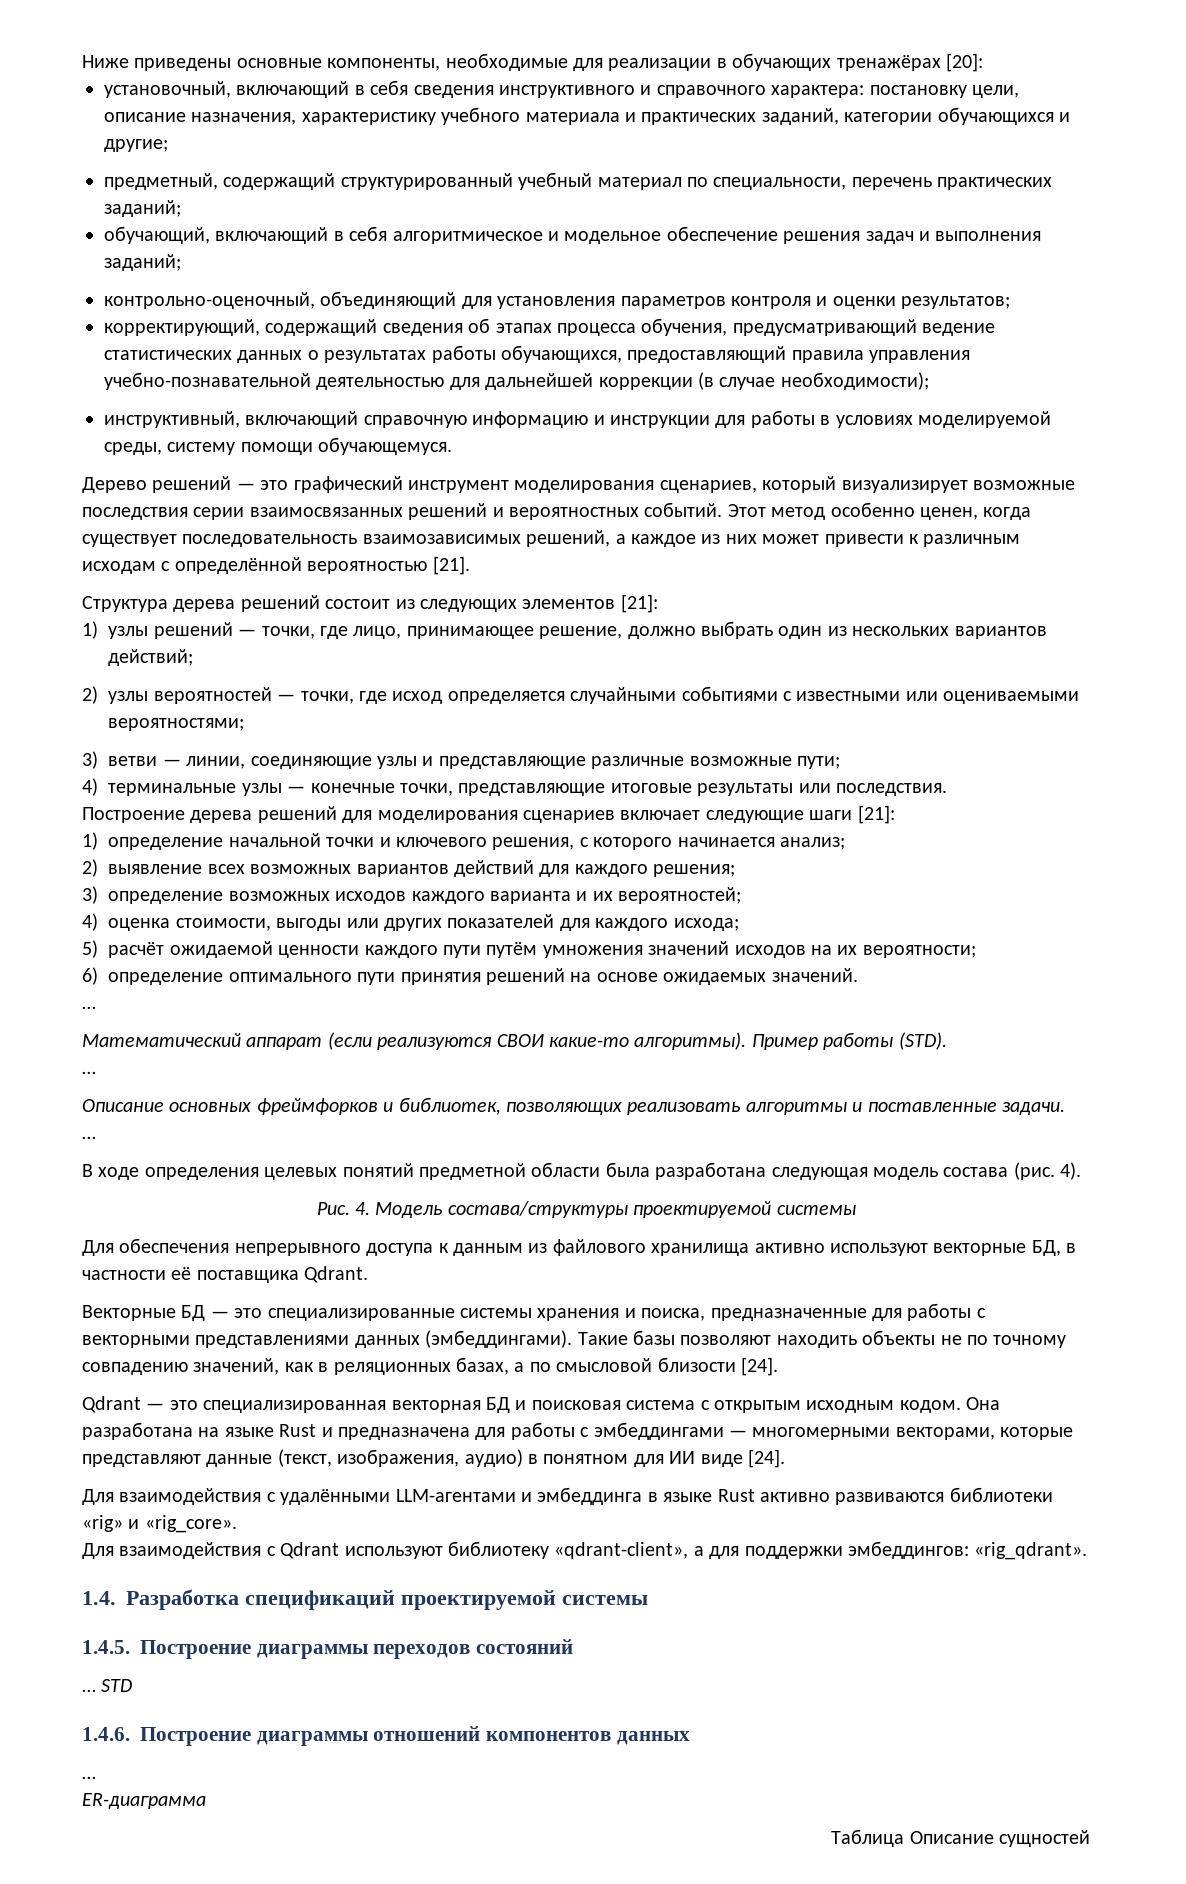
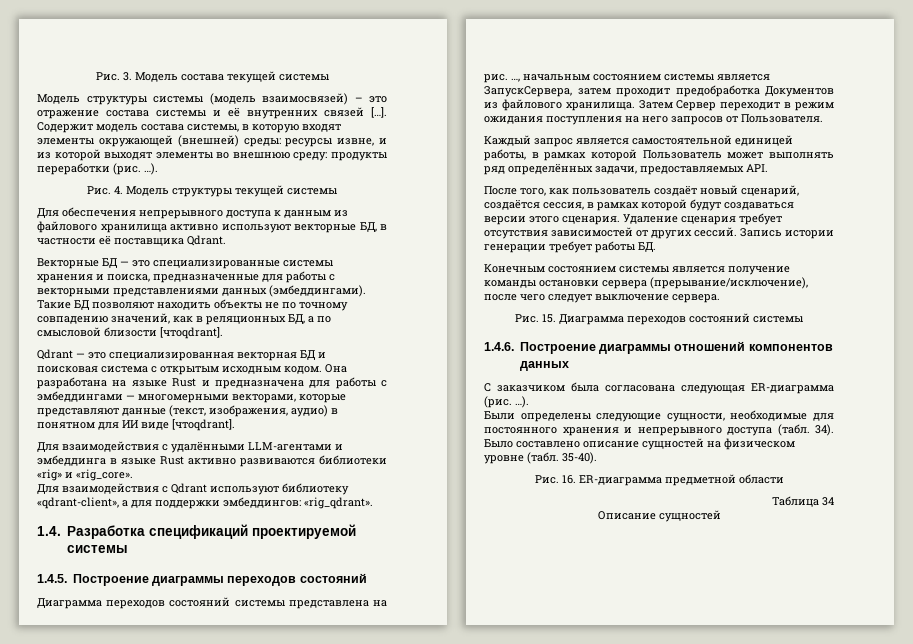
[82,53,983,72] [104,80,1019,98] [104,107,1070,125] [104,139,168,152] [104,172,1053,190] [104,200,181,217] [104,226,1042,244] [104,254,181,271] [104,291,1011,309] [104,318,996,336] [104,345,971,363] [104,372,929,390] [104,410,1051,428] [104,437,453,455] [82,476,1075,493] [82,502,1032,520] [82,530,1021,547] [82,556,470,575] [82,594,658,613] [82,621,1047,639] [108,649,194,666] [82,686,1080,704] [108,718,245,731] [82,751,840,769] [82,778,947,796] [82,805,895,824] [82,832,845,850] [82,859,736,877] [82,886,742,904] [82,913,739,931] [82,940,976,958] [82,967,858,985] [82,1006,96,1009] [82,1032,947,1050] [82,1071,96,1074] [82,1097,1065,1115] [82,1136,96,1139] [82,1162,1082,1180] Ниже приведены основные компоненты, необходимые для реализации в обучающих тренажёрах [20]: // установочный, включающий в себя сведения инструктивного и справочного характера: постановку цели, описание назначения, характеристику учебного материала и практических заданий, категории обучающихся и другие; // предметный, содержащий структурированный учебный материал по специальности, перечень практических заданий; // обучающий, включающий в себя алгоритмическое и модельное обеспечение решения задач и выполнения заданий; // контрольно-оценочный, объединяющий для установления параметров контроля и оценки результатов; // корректирующий, содержащий сведения об этапах процесса обучения, предусматривающий ведение статистических данных о результатах работы обучающихся, предоставляющий правила управления учебно-познавательной деятельностью для дальнейшей коррекции (в случае необходимости); // инструктивный, включающий справочную информацию и инструкции для работы в условиях моделируемой среды, систему помощи обучающемуся. // Дерево решений — это графический инструмент моделирования сценариев, который визуализирует возможные последствия серии взаимосвязанных решений и вероятностных событий. Этот метод особенно ценен, когда существует последовательность взаимозависимых решений, а каждое из них может привести к различным исходам с определённой вероятностью [21]. // Структура дерева решений состоит из следующих элементов [21]: // 1) узлы решений — точки, где лицо, принимающее решение, должно выбрать один из нескольких вариантов действий; // 2) узлы вероятностей — точки, где исход определяется случайными событиями с известными или оцениваемыми вероятностями; // 3) ветви — линии, соединяющие узлы и представляющие различные возможные пути; // 4) терминальные узлы — конечные точки, представляющие итоговые результаты или последствия. // Построение дерева решений для моделирования сценариев включает следующие шаги [21]: // 1) определение начальной точки и ключевого решения, с которого начинается анализ; // 2) выявление всех возможных вариантов действий для каждого решения; // 3) определение возможных исходов каждого варианта и их вероятностей; // 4) оценка стоимости, выгоды или других показателей для каждого исхода; // 5) расчёт ожидаемой ценности каждого пути путём умножения значений исходов на их вероятности; // 6) определение оптимального пути принятия решений на основе ожидаемых значений. // … // Математический аппарат (если реализуются СВОИ какие-то алгоритмы). Пример работы (STD). // … // Описание основных фреймфорков и библиотек, позволяющих реализовать алгоритмы и поставленные задачи. // … // В ходе определения целевых понятий предметной области была разработана следующая модель состава (рис. 4). -> [95,71,329,83] [37,93,387,105] [37,107,387,119] [37,122,341,133] [37,135,387,147] [37,149,387,161] [37,163,158,175] Рис. 3. Модель состава текущей системы // Модель структуры системы (модель взаимосвязей) – это отражение состава системы и её внутренних связей […]. Содержит модель состава системы, в которую входят элементы окружающей (внешней) среды: ресурсы извне, и из которой выходят элементы во внешнюю среду: продукты переработки (рис. …).
[447,1201,772,1218] состава/структуры проектируемой -> [172,185,284,197] структуры текущей
[632,1330,675,1345] базы -> [74,300,90,310] БД
[456,1357,509,1375] базах, -> [288,314,305,324] БД,
[740,1357,778,1376] [24]. -> [160,327,223,339] [чтоqdrant].
[747,1449,785,1468] [24]. -> [172,419,235,431] [чтоqdrant].
[82,1679,133,1692] … STD -> [37,597,387,609] [484,74,770,83] [484,85,834,97] [484,99,834,111] [484,114,823,125] [484,135,793,147] [484,149,834,161] [484,164,768,175] [484,185,799,197] [484,199,794,211] [484,213,782,225] [484,227,834,239] [484,241,656,253] [484,264,790,275] [484,277,808,289] [484,294,720,303] [515,313,803,325] Диаграмма переходов состояний системы представлена на рис. …, начальным состоянием системы является ЗапускСервера, затем проходит предобработка Документов из файлового хранилища. Затем Сервер переходит в режим ожидания поступления на него запросов от Пользователя. // Каждый запрос является самостоятельной единицей работы, в рамках которой Пользователь может выполнять ряд определённых задачи, предоставляемых API. // После того, как пользователь создаёт новый сценарий, создаётся сессия, в рамках которой будут создаваться версии этого сценария. Удаление сценария требует отсутствия зависимостей от других сессий. Запись истории генерации требует работы БД. // Конечным состоянием системы является получение команды остановки сервера (прерывание/исключение), после чего следует выключение сервера. // Рис. 15. Диаграмма переходов состояний системы
[82,1776,96,1779] [82,1793,206,1809] … // ER-диаграмма -> [484,382,834,394] [484,396,529,408] [484,410,834,422] [484,424,834,436] [484,438,795,450] [484,452,597,464] [534,474,784,486] С заказчиком была согласована следующая ER-диаграмма (рис. …). // Были определены следующие сущности, необходимые для постоянного хранения и непрерывного доступа (табл. 34). Было составлено описание сущностей на физическом уровне (табл. 35-40). // Рис. 16. ER-диаграмма предметной области
(905, 1838) none -> [822,497,834,506] 34 //

